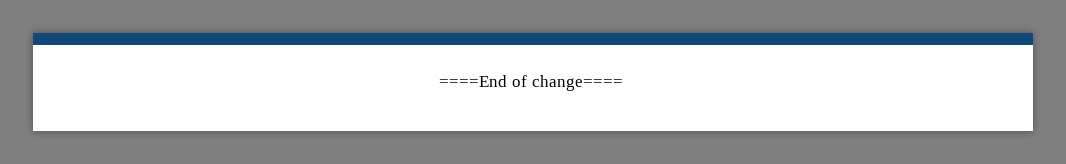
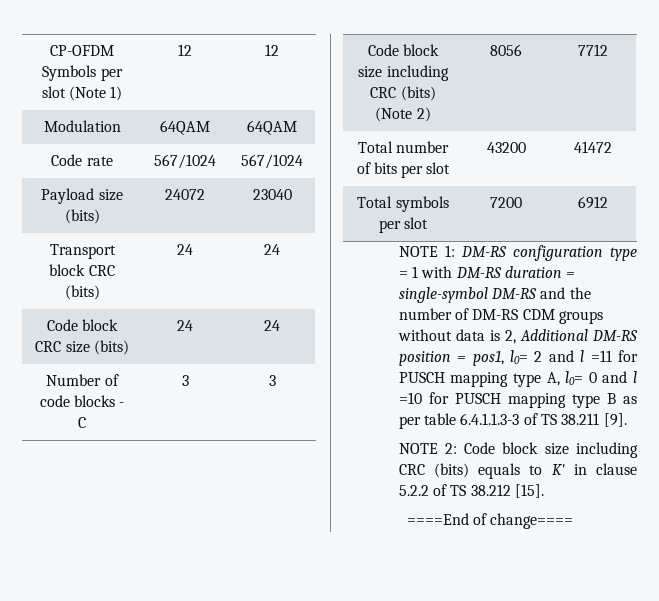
(439, 81) none -> [50,45,114,56] [42,65,123,81] [41,86,123,101] [178,44,192,56] [265,44,279,56] [43,120,121,132] [160,120,210,135] [247,120,297,135] [51,154,113,166] [154,154,216,169] [241,154,303,169] [41,188,123,204] [64,209,100,224] [165,189,205,200] [252,189,292,200] [49,244,116,259] [49,264,115,276] [64,285,100,300] [177,244,193,255] [264,244,280,255] [46,319,119,331] [35,340,129,355] [177,320,193,331] [264,320,280,331] [46,374,119,386] [39,395,125,407] [78,417,86,428] [181,375,189,386] [268,375,276,386] [367,44,440,56] [358,65,449,81] [370,86,436,101] [375,107,431,122] [490,44,522,56] [578,44,608,56] [357,141,450,153] [356,162,451,178] [486,142,526,153] [574,141,612,153] [357,196,449,212] [378,217,429,233] [490,197,522,208] [578,196,608,209] [398,245,637,261] [398,266,576,278] [398,287,591,303] [398,308,603,324] [397,329,638,344] [398,350,638,366] [398,371,637,387] [398,392,637,408] [398,413,627,429] [398,442,638,458] [398,463,637,479] [398,484,544,498] CP-OFDM Symbols per slot (Note 1) | 12 | 12 // Modulation | 64QAM | 64QAM // Code rate | 567/1024 | 567/1024 // Payload size (bits) | 24072 | 23040 // Transport block CRC (bits) | 24 | 24 // Code block CRC size (bits) | 24 | 24 // Number of code blocks - C | 3 | 3 // Code block size including CRC (bits) (Note 2) | 8056 | 7712 // Total number of bits per slot | 43200 | 41472 // Total symbols per slot | 7200 | 6912 // NOTE 1: DM-RS configuration type = 1 with DM-RS duration = single-symbol DM-RS and the number of DM-RS CDM groups without data is 2, Additional DM-RS position = pos1, l0= 2 and l =11 for PUSCH mapping type A, l0= 0 and l =10 for PUSCH mapping type B as per table 6.4.1.1.3-3 of TS 38.211 [9]. // NOTE 2: Code block size including CRC (bits) equals to K' in clause 5.2.2 of TS 38.212 [15]. //

